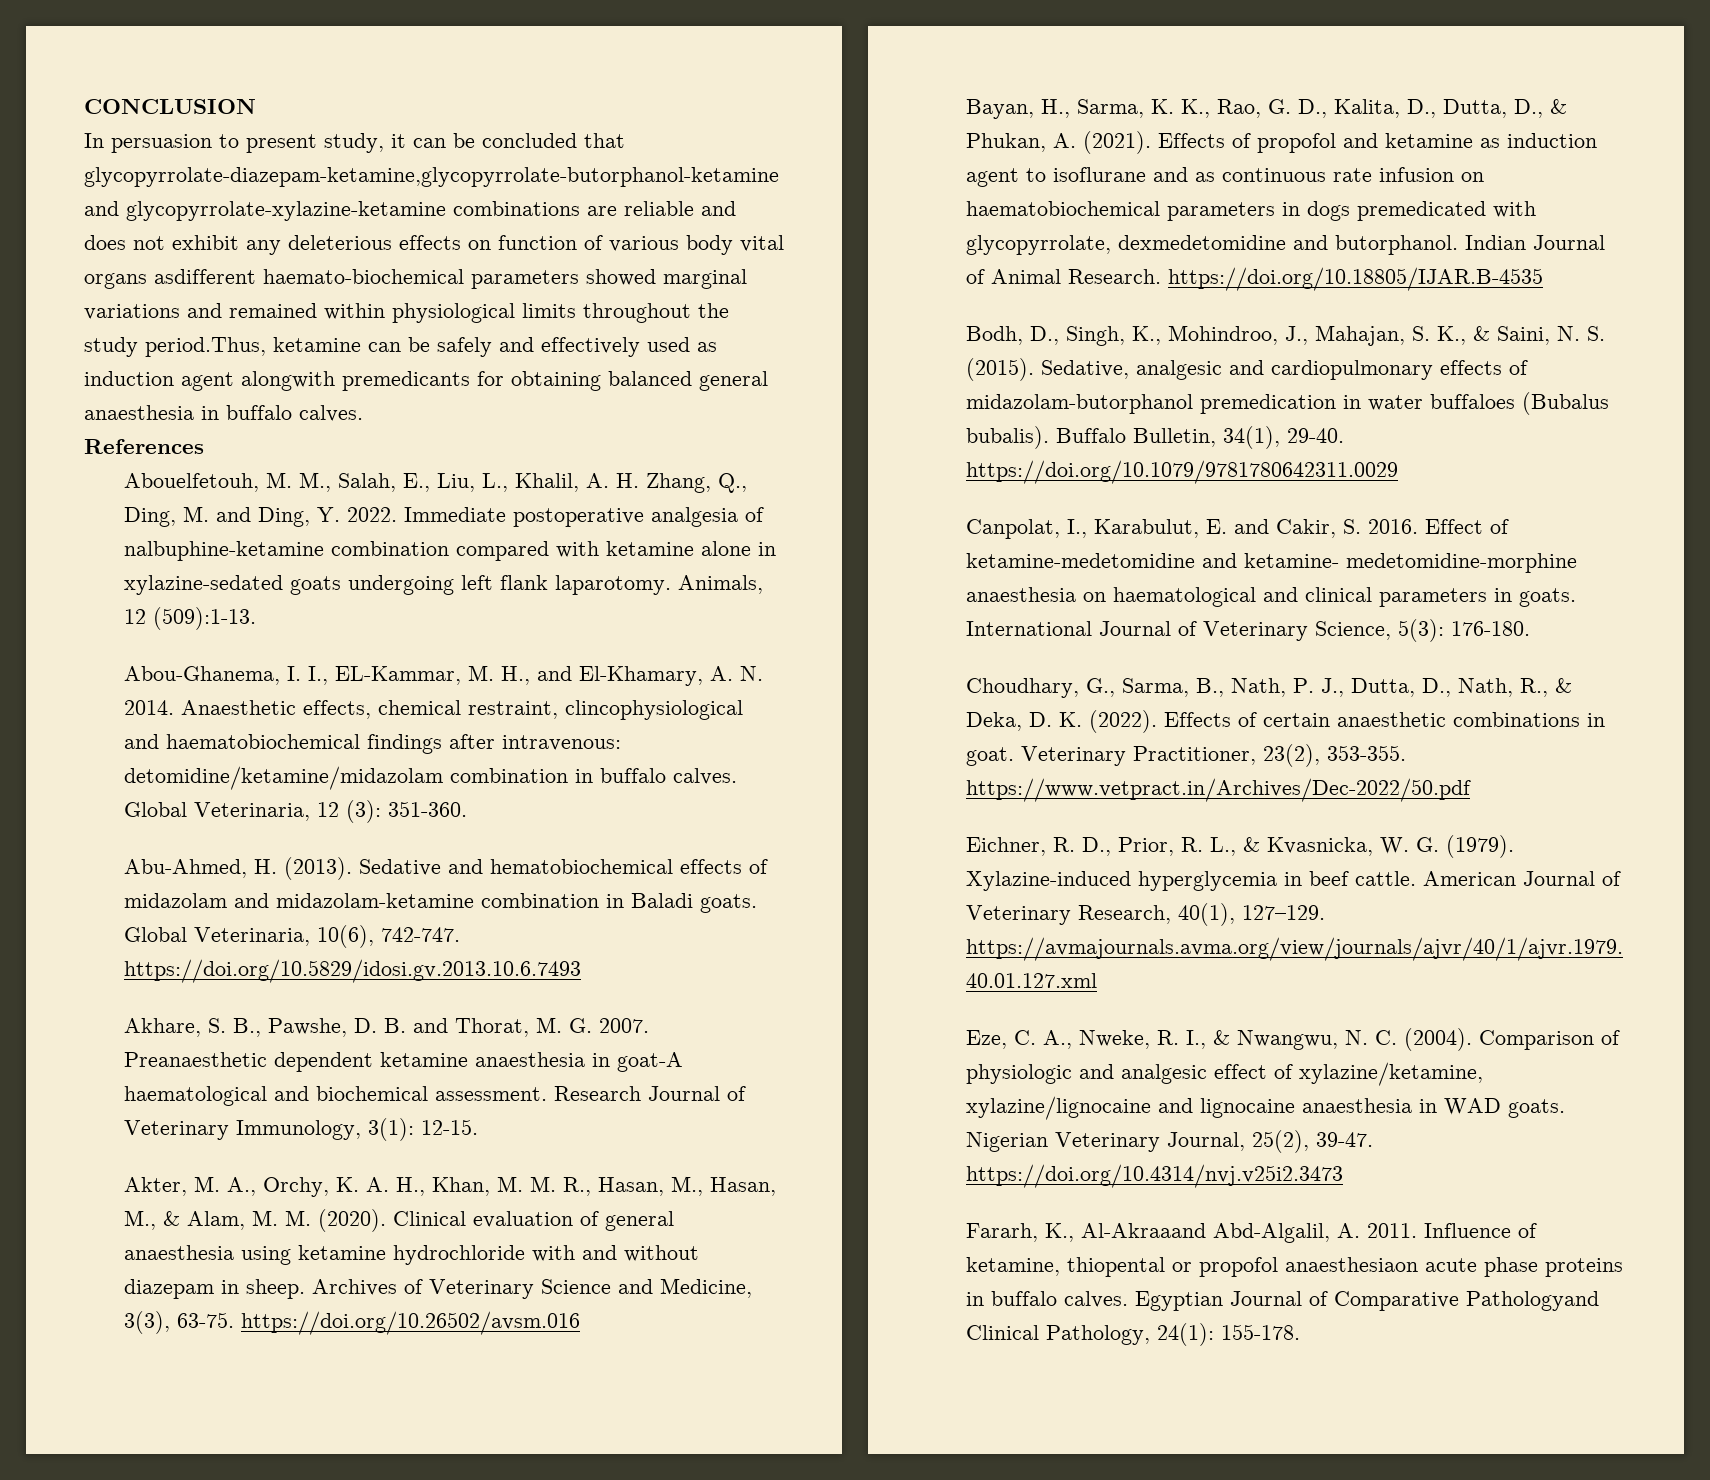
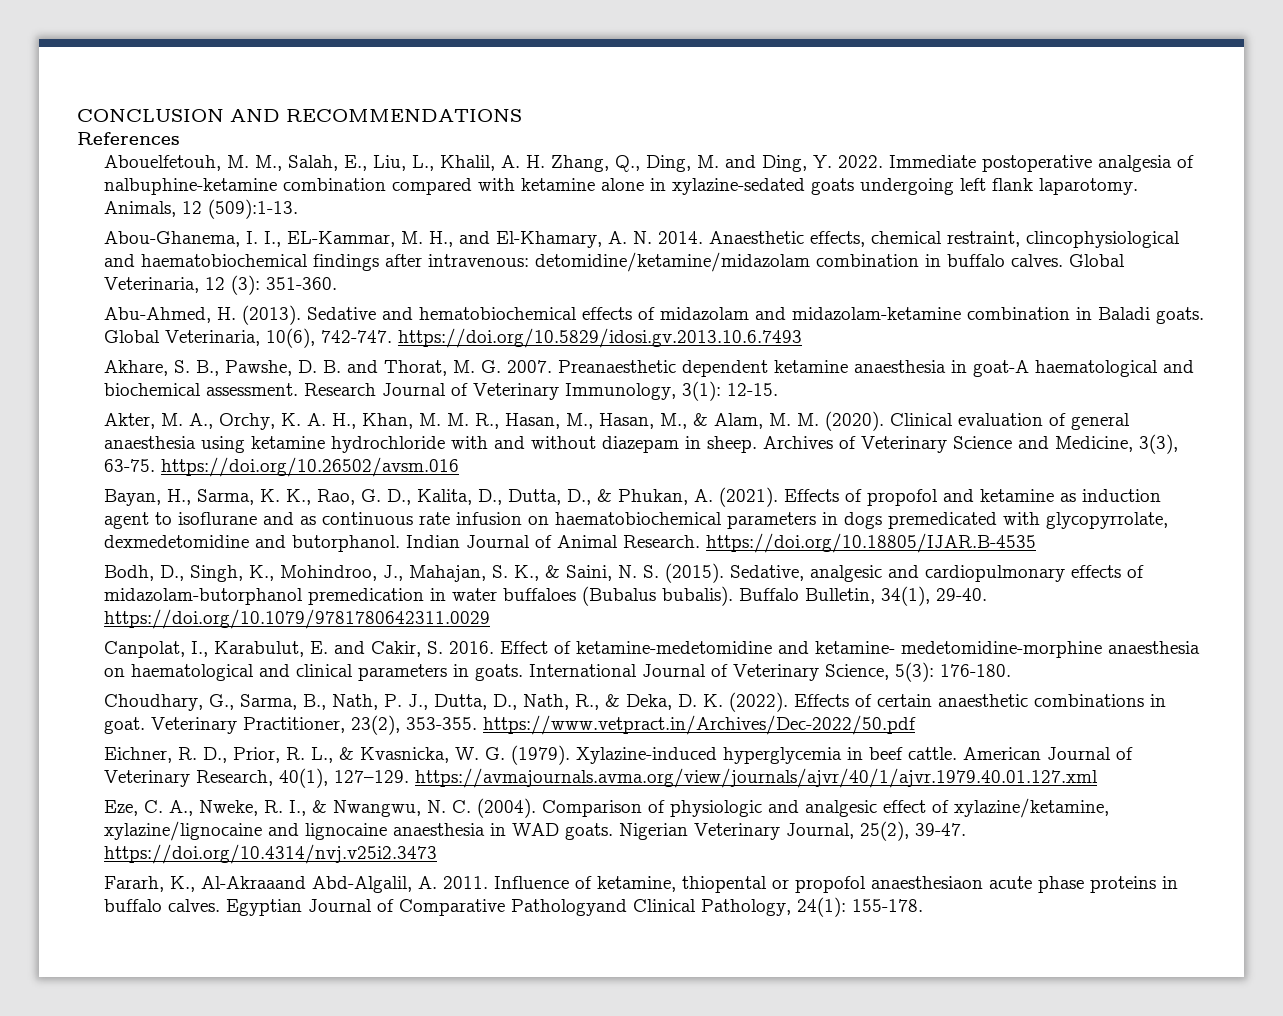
[84,133,625,153] [84,167,779,187] [84,201,736,221] [84,235,784,255] [84,269,747,289] [84,303,729,323] [84,337,717,357] [84,371,768,391] [84,405,363,422] // In persuasion to present study, it can be concluded that glycopyrrolate-diazepam-ketamine,glycopyrrolate-butorphanol-ketamine and glycopyrrolate-xylazine-ketamine combinations are reliable and does not exhibit any deleterious effects on function of various body vital organs asdifferent haemato-biochemical parameters showed marginal variations and remained within physiological limits throughout the study period.Thus, ketamine can be safely and effectively used as induction agent alongwith premedicants for obtaining balanced general anaesthesia in buffalo calves. -> [230,109,522,122] AND RECOMMENDATIONS

